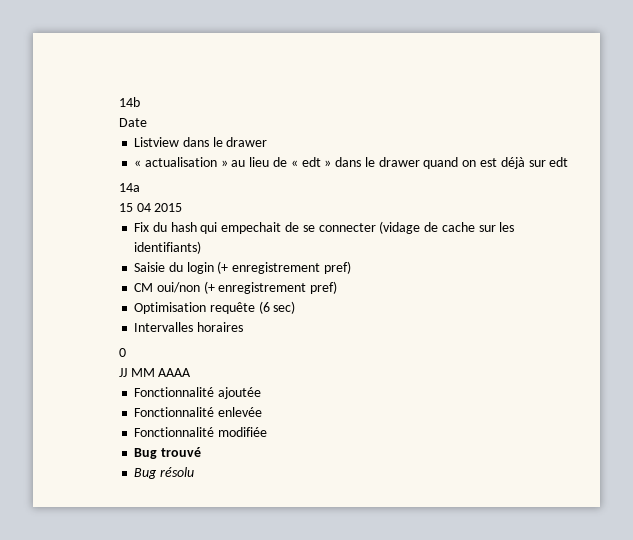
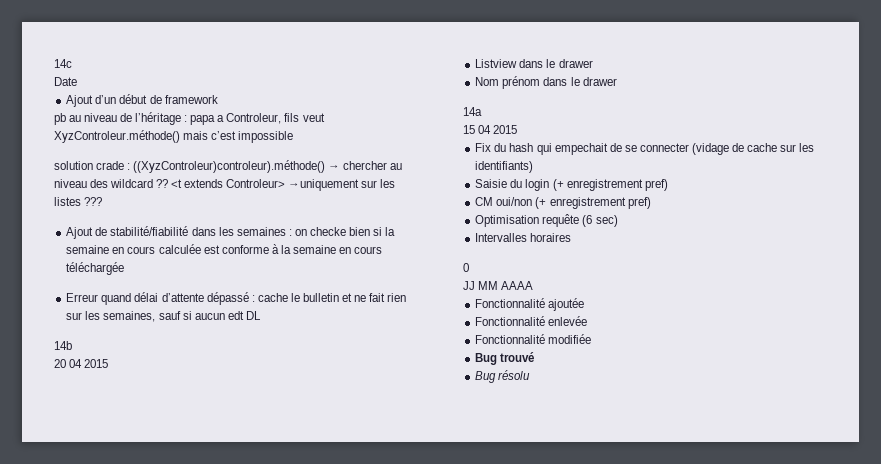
[118,97,140,107] [118,118,147,127] [134,137,268,147] [134,157,569,169] 14b // Date // Listview dans le drawer // « actualisation » au lieu de « edt » dans le drawer quand on est déjà sur edt -> [53,59,72,68] [53,77,77,86] [66,94,218,107] [53,112,325,125] [53,130,293,143] [53,160,403,173] [53,179,396,191] [53,197,102,206] [66,226,396,239] [66,244,383,254] [66,262,125,275] [66,292,407,305] [66,311,261,322] [53,341,72,350] [53,359,108,368] [475,59,593,68] [475,76,617,89] 14c // Date // Ajout d’un début de framework // pb au niveau de l’héritage : papa a Controleur, fils veut XyzControleur.méthode() mais c’est impossible // solution crade : ((XyzControleur)controleur).méthode() → chercher au niveau des wildcard ?? <t extends Controleur> →uniquement sur les listes ??? // Ajout de stabilité/fiabilité dans les semaines : on checke bien si la semaine en cours calculée est conforme à la semaine en cours téléchargée // Erreur quand délai d’attente dépassé : cache le bulletin et ne fait rien sur les semaines, sauf si aucun edt DL // 14b // 20 04 2015 // Listview dans le drawer // Nom prénom dans le drawer

